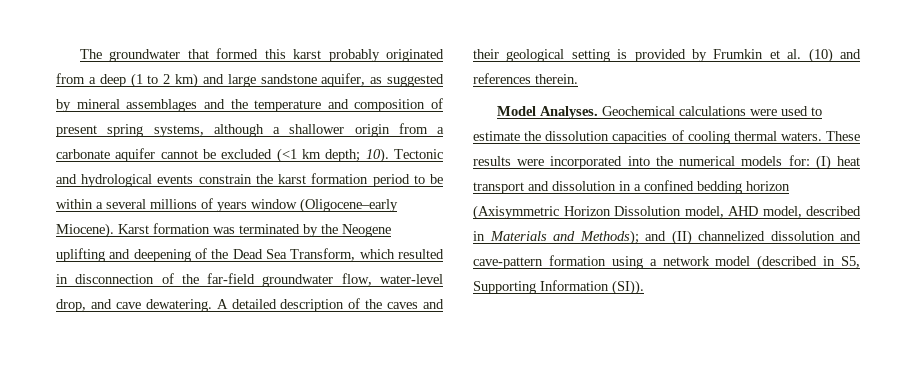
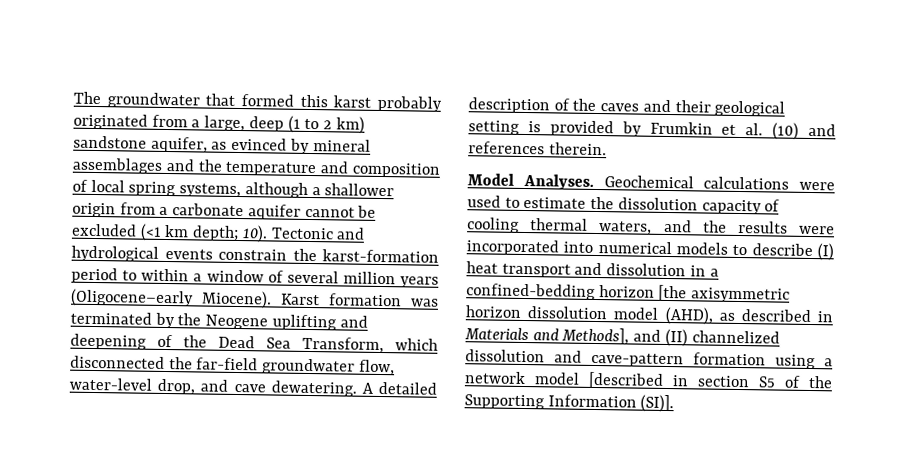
(96, 80) none -> [204,115,246,132] large,
[202,74,256,87] and large -> (365, 125) none
[386,74,444,87] suggested -> [231,137,288,151] evinced
[56,125,97,137] present -> [90,179,125,193] local
[278,173,369,184] karst formation -> [322,249,439,263] karst-formation
[430,174,444,184] be -> (138, 275) none
[106,198,297,212] several millions of years window -> [206,269,439,288] window of several million years
[398,249,444,259] [56,273,174,284] resulted in disconnection of -> [70,355,165,369] disconnected
[612,131,668,144] capacities -> [701,199,762,215] capacity
[780,131,860,141] waters. These -> [599,219,727,235] waters, and the
[655,156,673,166] the -> (594, 247) none
[788,155,810,166] for: -> [732,243,813,257] to describe
[644,180,790,194] [473,205,802,220] confined bedding horizon (Axisymmetric Horizon Dissolution model, AHD model, -> [466,283,791,303] [465,305,735,325] confined-bedding horizon [the axisymmetric horizon dissolution model (AHD), as
[579,230,639,245] Methods); -> [561,327,630,345] Methods],
[757,255,860,270] (described in S5, -> [588,371,833,389] [described in section S5 of the
[612,280,644,295] (SI)). -> [640,394,675,413] (SI)].

